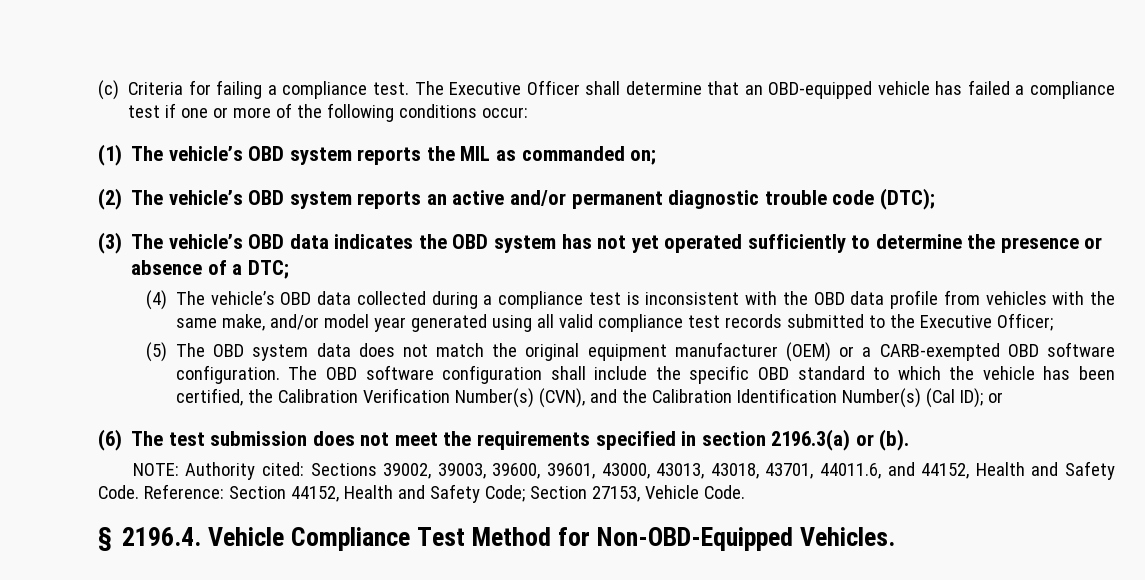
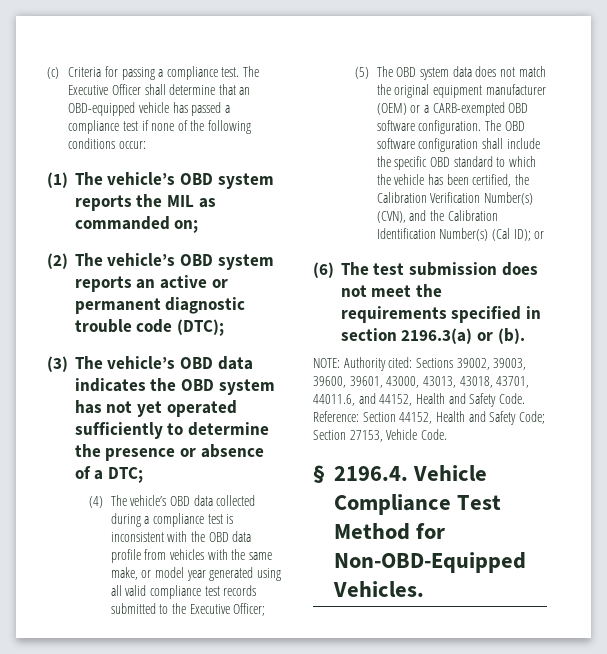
[216,80,263,99] failing -> [121,67,155,80] passing
[967,80,1115,99] [128,103,272,118] failed a compliance test if one or more -> [191,102,230,116] [68,120,175,134] passed a compliance test if none
[509,190,566,206] and/or -> [211,279,228,288] or
[269,314,319,330] and/or -> [141,570,152,578] or

